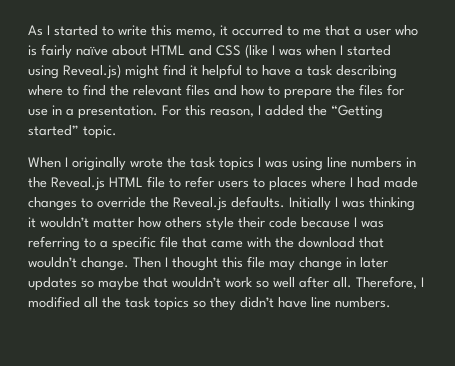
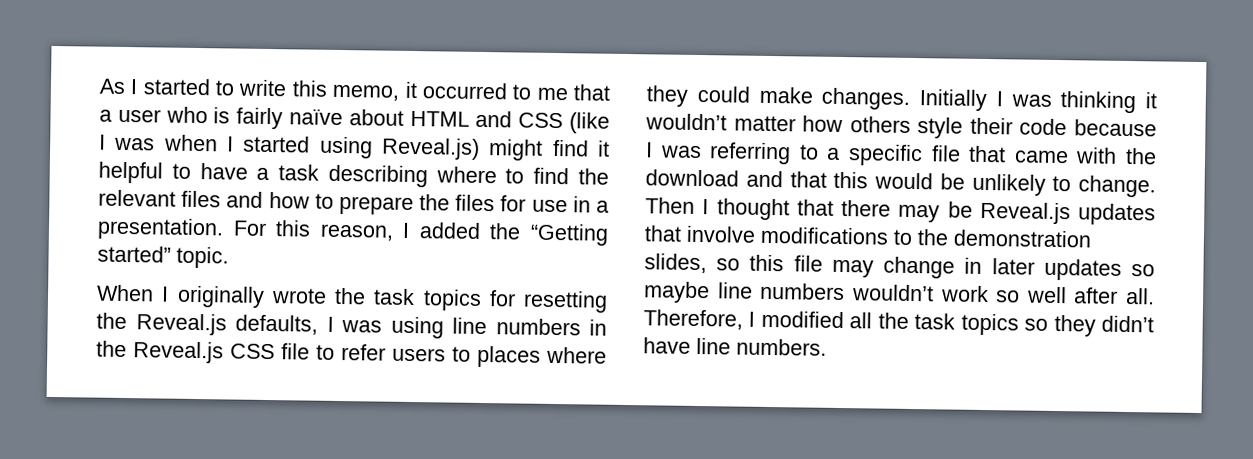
(254, 164) none -> [488,290,608,313] [96,312,318,336] for resetting the Reveal.js defaults,
[109,177,143,187] HTML -> [230,343,275,360] CSS
[350,177,418,188] [28,196,285,211] I had made changes to override the Reveal.js defaults. -> [646,85,911,110] they could make changes.
[359,237,384,248] [28,257,218,271] that wouldn’t change. Then I thought -> [745,170,1156,198] [645,197,1156,226] [644,225,1092,248] [644,253,741,274] and that this would be unlikely to change. Then I thought that there may be Reveal.js updates that involve modifications to the demonstration slides, so
[143,277,168,288] that -> [717,282,846,301] line numbers

